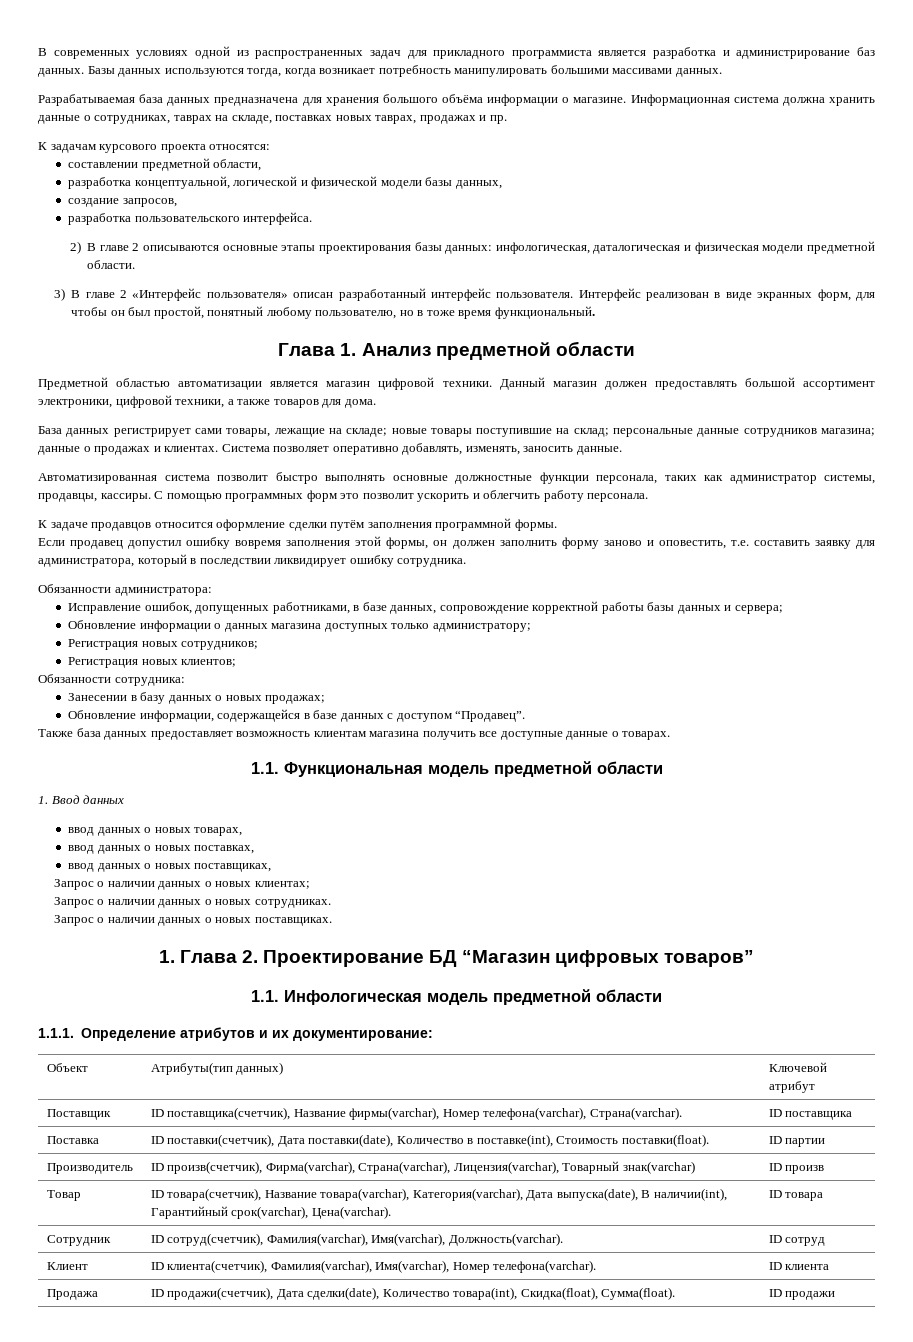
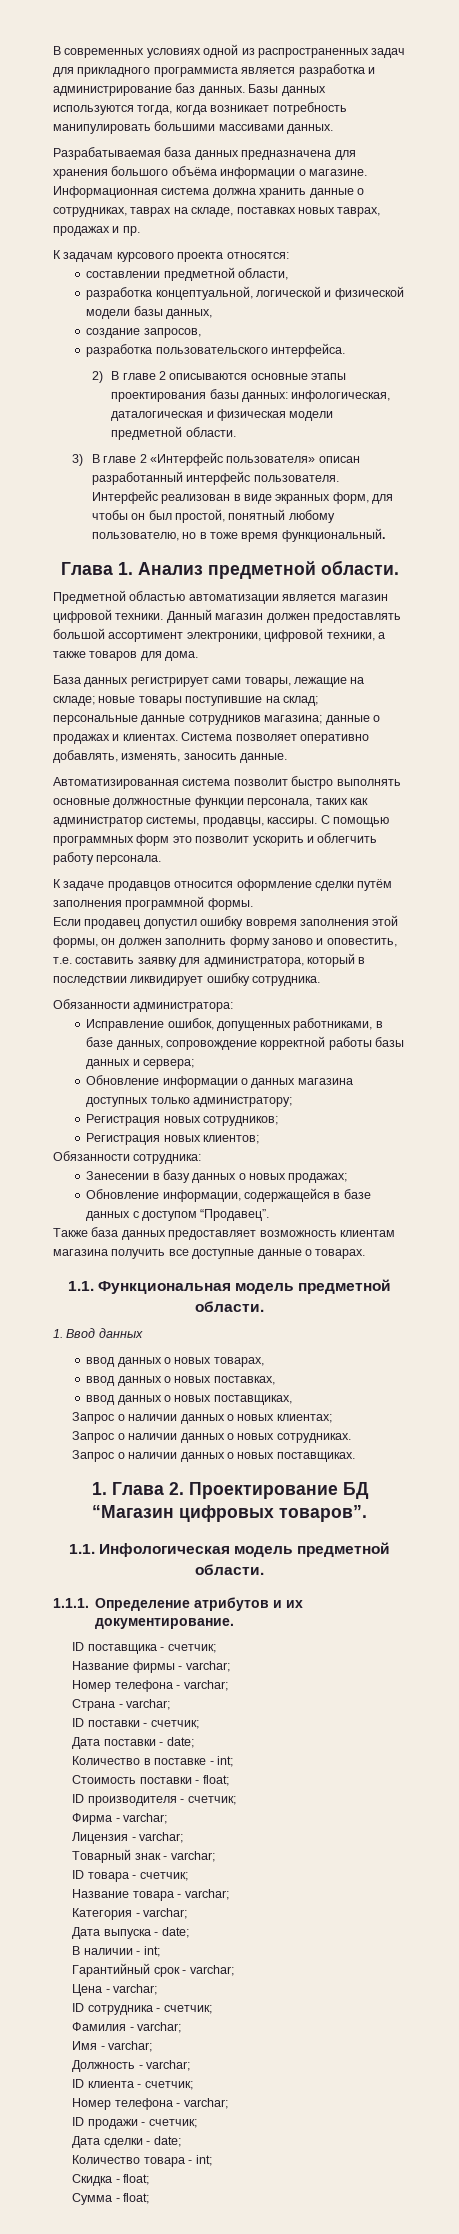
[555,341,635,356] области -> [320,560,399,575] области.
[596,761,663,774] области -> [195,1301,264,1312] области.
[664,950,755,967] товаров” -> [279,1505,367,1522] товаров”.
[596,989,662,1002] области -> [195,1564,264,1575] области.
[292,1030,433,1041] [46,1063,88,1072] [150,1062,284,1075] [768,1062,827,1072] [768,1081,815,1093] [46,1109,111,1120] [150,1107,682,1120] [768,1109,853,1120] [46,1136,99,1144] [150,1134,709,1147] [768,1136,826,1147] [46,1163,133,1174] [150,1161,695,1174] [768,1163,825,1174] [46,1190,81,1201] [150,1188,727,1201] [150,1206,391,1219] [768,1190,824,1201] [46,1235,111,1246] [150,1233,563,1246] [768,1235,826,1246] [46,1262,88,1270] [150,1260,597,1273] [768,1262,830,1270] [46,1289,98,1300] [150,1287,676,1300] [768,1289,836,1300] документирование: // Объект | Атрибуты(тип данных) | Ключевой атрибут // Поставщик | ID поставщика(счетчик), Название фирмы(varchar), Номер телефона(varchar), Страна(varchar). | ID поставщика // Поставка | ID поставки(счетчик), Дата поставки(date), Количество в поставке(int), Стоимость поставки(float). | ID партии // Производитель | ID произв(счетчик), Фирма(varchar), Страна(varchar), Лицензия(varchar), Товарный знак(varchar) | ID произв // Товар | ID товара(счетчик), Название товара(varchar), Категория(varchar), Дата выпуска(date), В наличии(int), Гарантийный срок(varchar), Цена(varchar). | ID товара // Сотрудник | ID сотруд(счетчик), Фамилия(varchar), Имя(varchar), Должность(varchar). | ID сотруд // Клиент | ID клиента(счетчик), Фамилия(varchar), Имя(varchar), Номер телефона(varchar). | ID клиента // Продажа | ID продажи(счетчик), Дата сделки(date), Количество товара(int), Скидка(float), Сумма(float). | ID продажи -> [95,1618,235,1629] [72,1642,216,1654] [72,1661,230,1673] [72,1680,228,1692] [72,1699,171,1711] [72,1718,199,1729] [72,1737,194,1749] [72,1756,233,1767] [72,1775,229,1786] [72,1794,236,1806] [72,1813,168,1825] [72,1832,184,1844] [72,1849,215,1863] [72,1870,188,1882] [72,1889,229,1901] [72,1908,188,1920] [72,1927,189,1939] [72,1946,160,1957] [72,1963,234,1977] [72,1984,158,1996] [72,2003,212,2015] [72,2022,182,2033] [72,2041,153,2052] [72,2060,191,2072] [72,2079,193,2090] [72,2098,228,2110] [72,2117,197,2129] [72,2136,181,2148] [72,2155,212,2167] [72,2174,150,2186] [72,2193,150,2205] документирование. // ID поставщика - счетчик; // Название фирмы - varchar; // Номер телефона - varchar; // Страна - varchar; // ID поставки - счетчик; // Дата поставки - date; // Количество в поставке - int; // Стоимость поставки - float; // ID производителя - счетчик; // Фирма - varchar; // Лицензия - varchar; // Товарный знак - varchar; // ID товара - счетчик; // Название товара - varchar; // Категория - varchar; // Дата выпуска - date; // В наличии - int; // Гарантийный срок - varchar; // Цена - varchar; // ID сотрудника - счетчик; // Фамилия - varchar; // Имя - varchar; // Должность - varchar; // ID клиента - счетчик; // Номер телефона - varchar; // ID продажи - счетчик; // Дата сделки - date; // Количество товара - int; // Скидка - float; // Сумма - float;

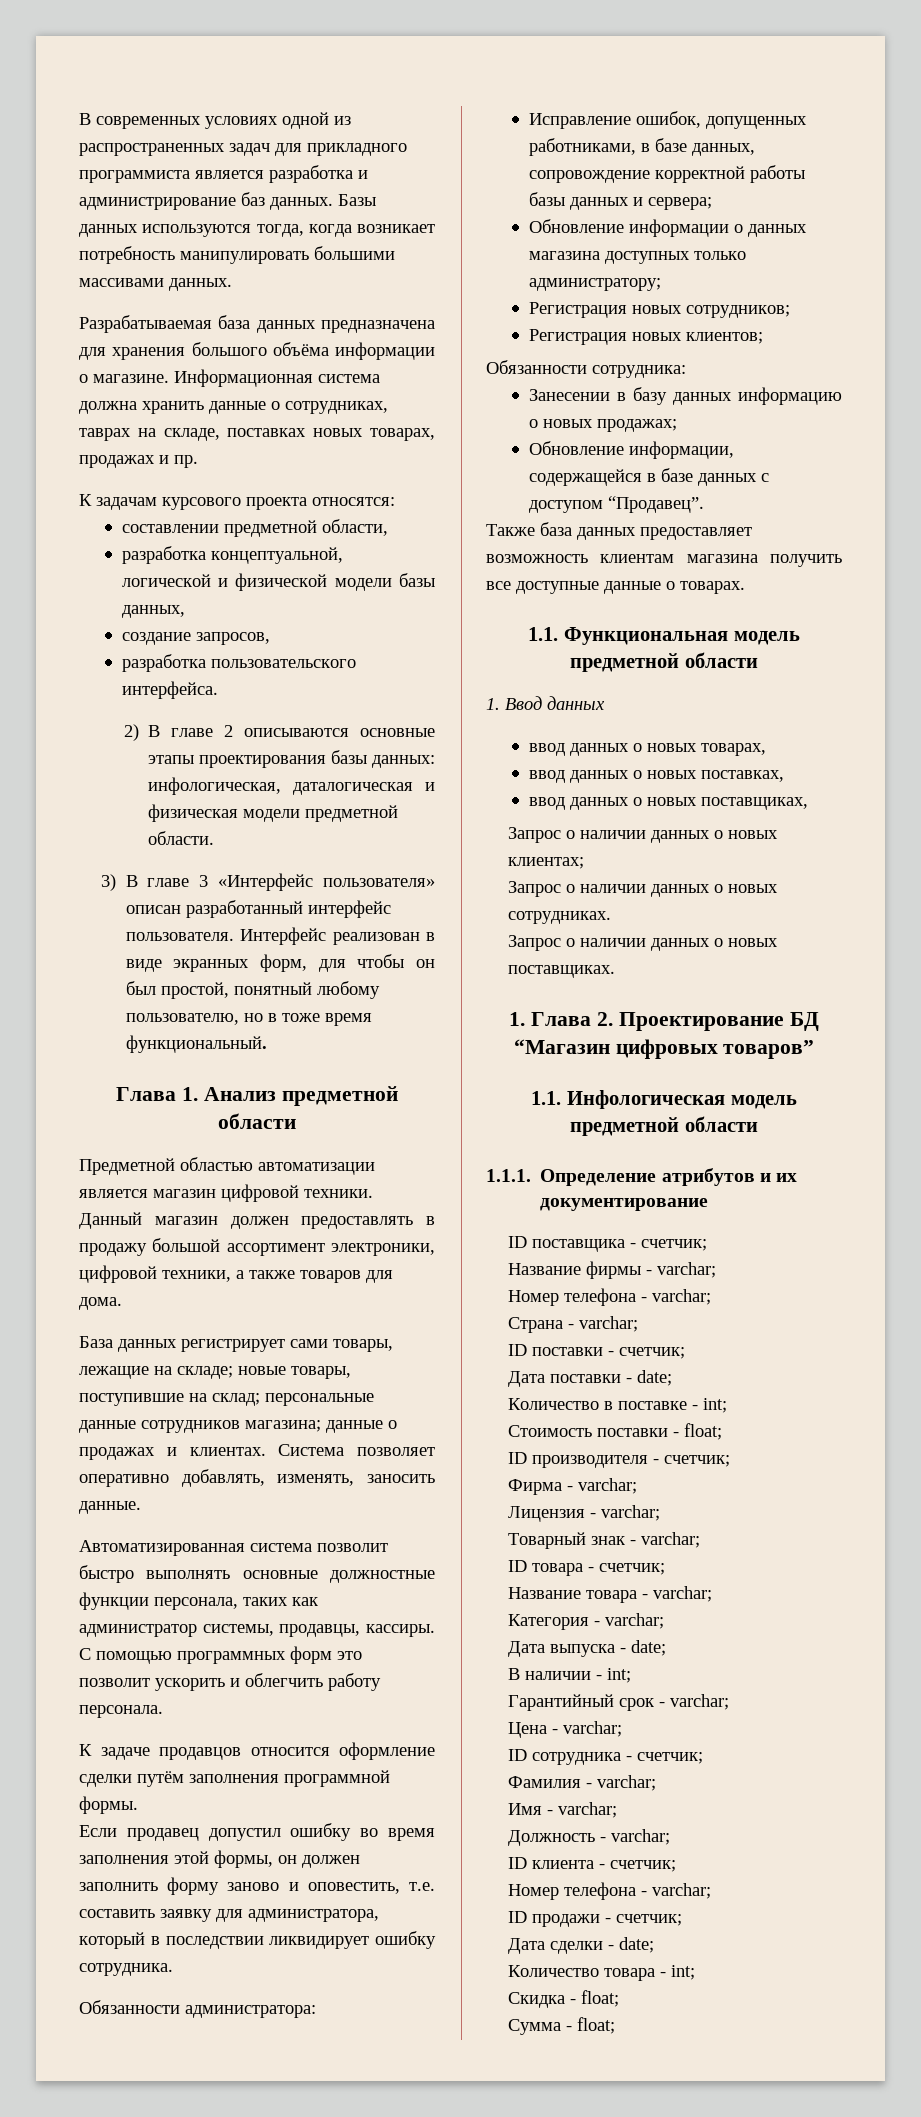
[337,207,381,217] таврах, -> [370,428,436,441] товарах,
[139,454,147,463] 2 -> [199,875,209,887] 3
[320,560,399,575] области. -> [218,1113,296,1129] области
(401, 618) none -> [426,1216,435,1225] [79,1243,147,1256] в продажу
[138,696,182,706] товары -> [291,1366,351,1379] товары,
[245,919,297,929] вовремя -> [360,1828,435,1841] во время
(237, 1178) none -> [738,387,842,405] информацию
[195,1301,264,1312] области. -> [684,652,758,668] области
[279,1505,367,1522] товаров”. -> [723,1040,815,1059] товаров”
[195,1564,264,1575] области. -> [684,1116,758,1132] области
[95,1618,235,1629] документирование. -> [540,1198,709,1211] документирование

